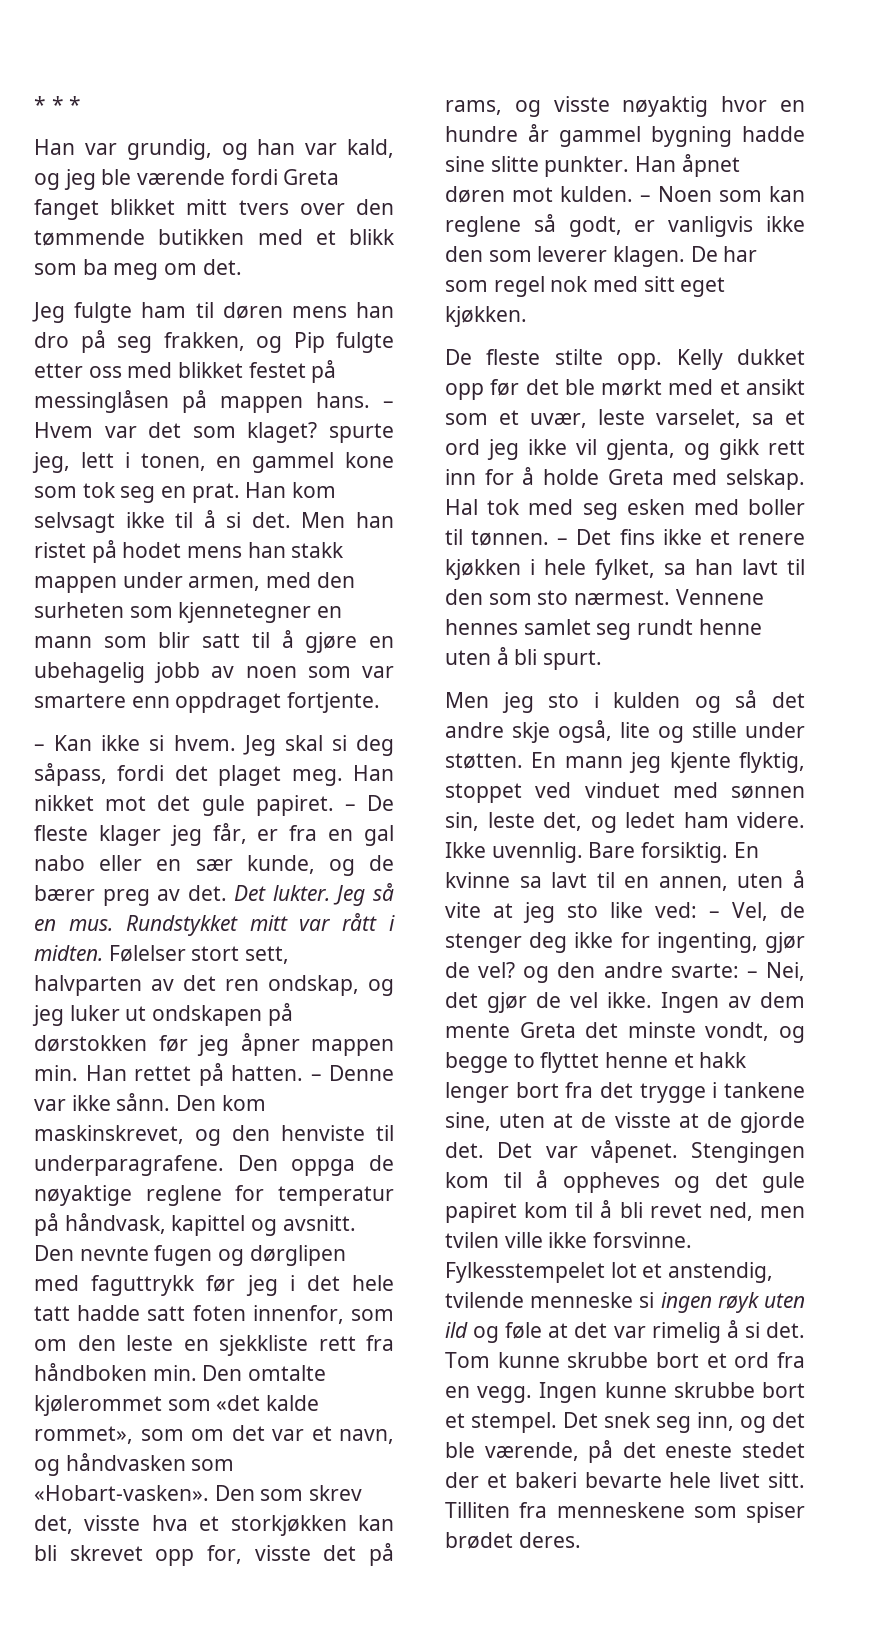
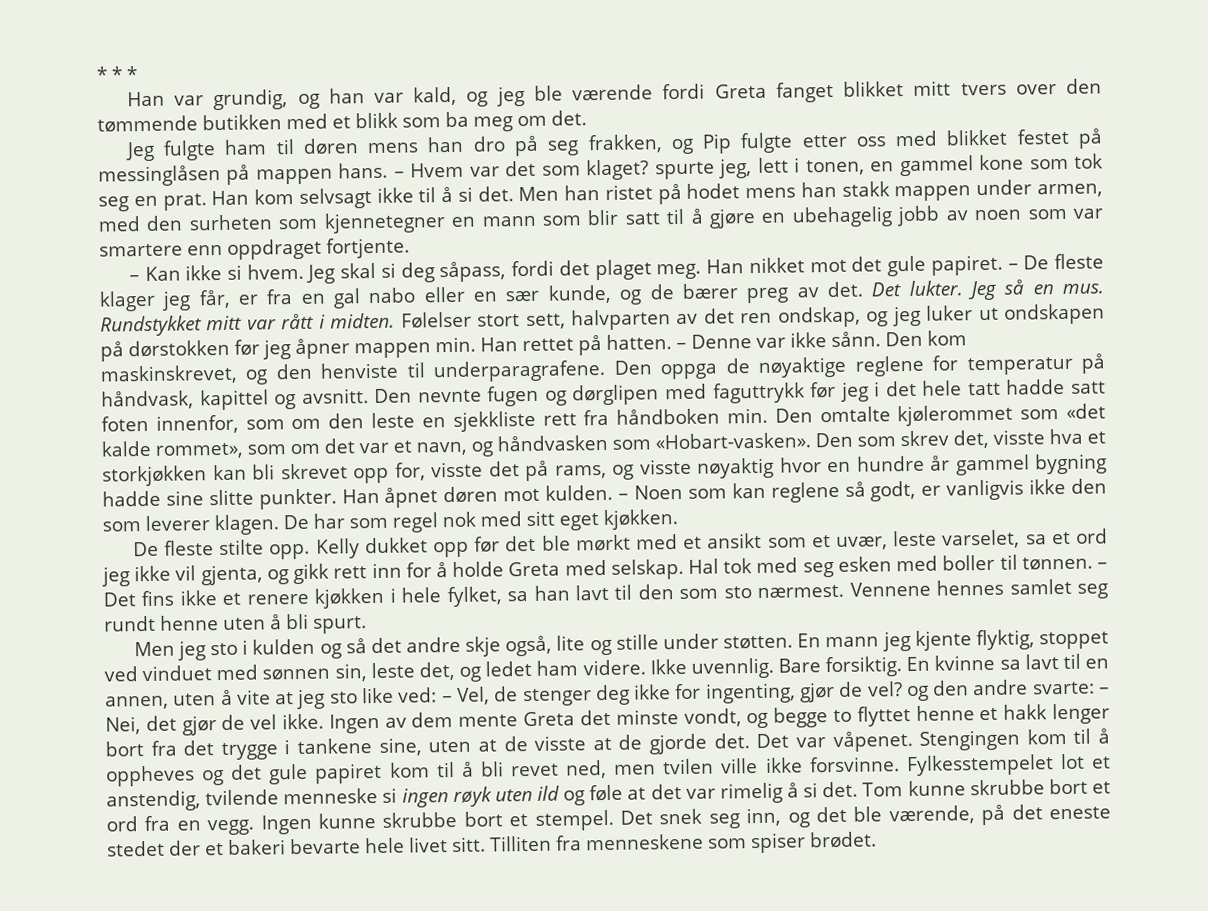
[445,1532,581,1549] brødet deres. -> [809,831,877,848] brødet.

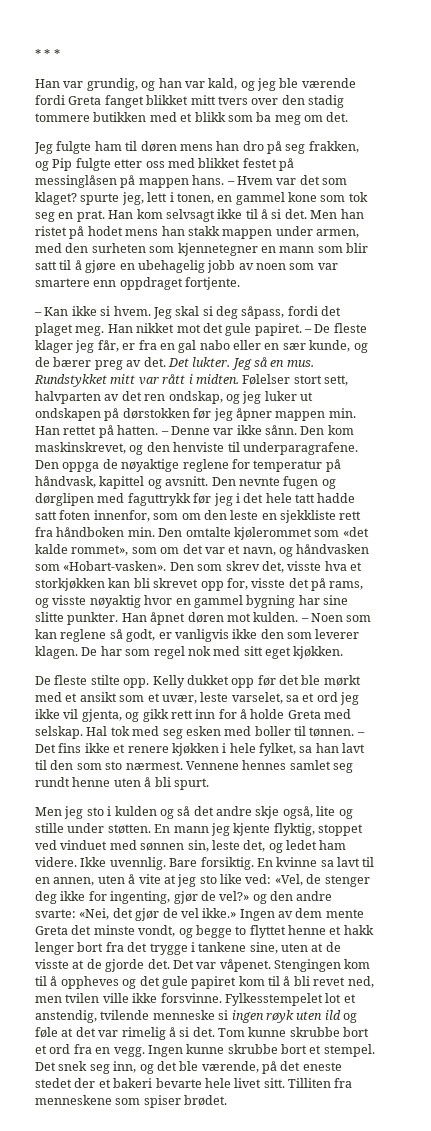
[97,115,198,132] tømmende -> [308,95,344,108] [35,113,90,122] stadig tommere
[856,455,950,472] hundre år -> (191, 601) none
[102,490,161,507] hadde -> [298,595,320,605] har
[441,686,490,705] – Vel, -> [274,874,303,886] «Vel,
[866,681,903,697] vel? -> [219,891,250,901] vel?»
[1098,687,1110,694] [105,716,141,735] – Nei, -> [79,908,110,920] «Nei,
[282,713,325,730] ikke. -> [202,908,237,918] ikke.»

